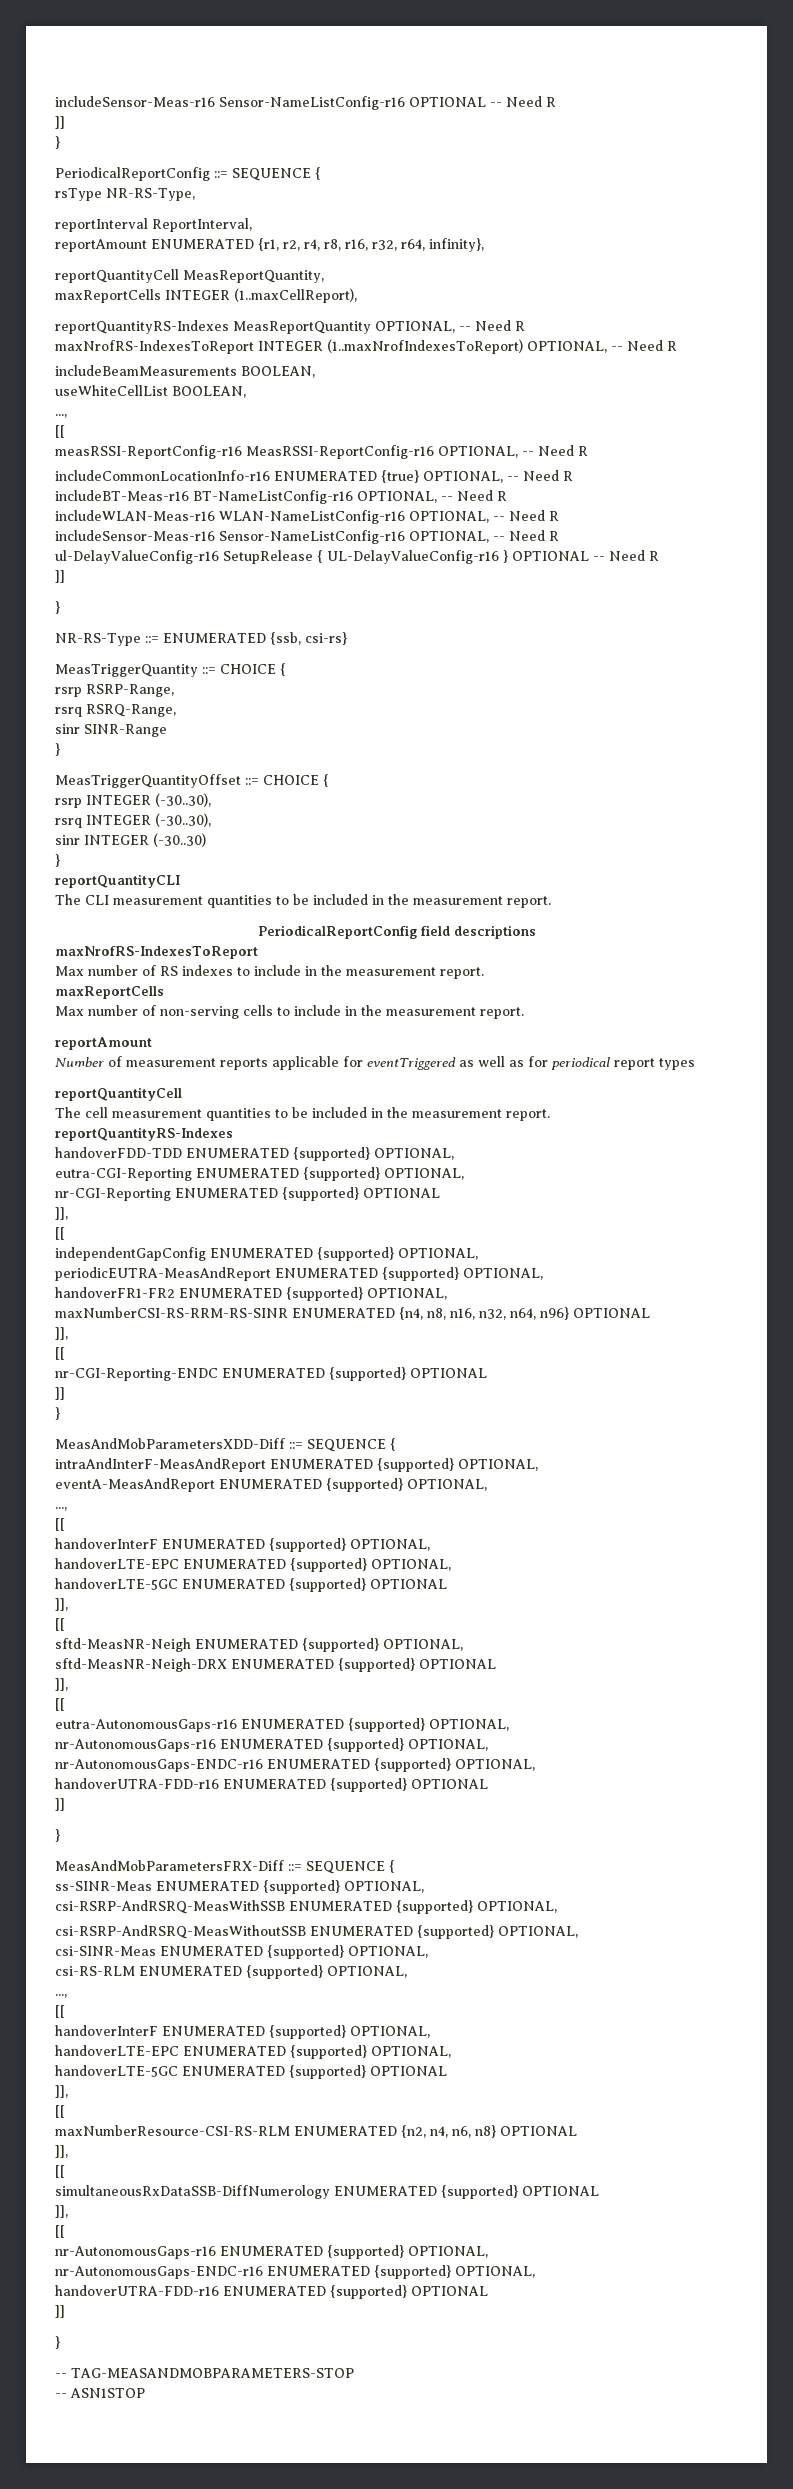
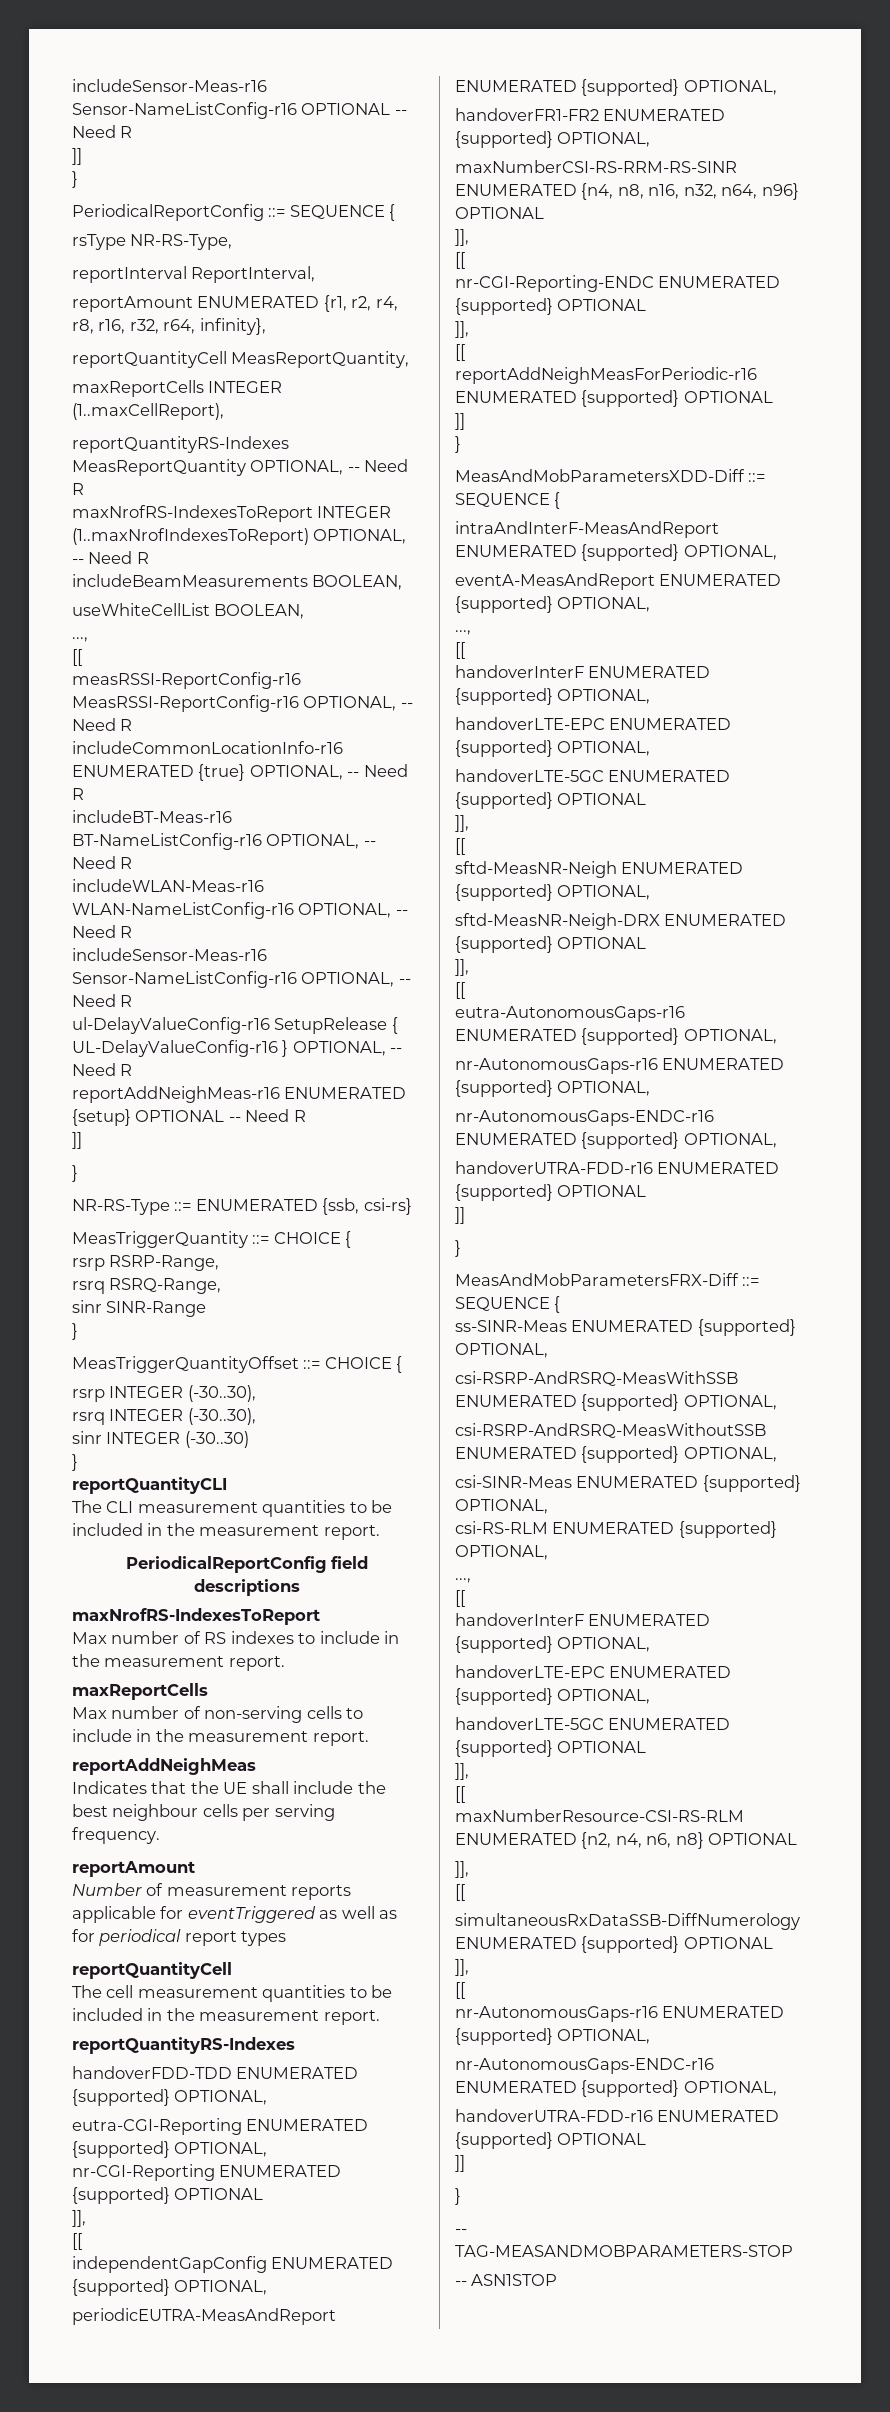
(508, 556) none -> [292,1041,403,1056] [72,1063,133,1076] [72,1086,407,1103] [72,1109,131,1126] OPTIONAL, -- Need R // reportAddNeighMeas-r16 ENUMERATED {setup}
(524, 1013) none -> [72,1758,256,1775] [72,1781,386,1794] [72,1804,335,1821] [72,1827,160,1844] // reportAddNeighMeas // Indicates that the UE shall include the best neighbour cells per serving frequency.
(487, 1373) none -> [455,321,469,338] [455,344,465,361] [455,367,757,384] [455,390,773,407] // ]], // [[ // reportAddNeighMeasForPeriodic-r16 ENUMERATED {supported} OPTIONAL

